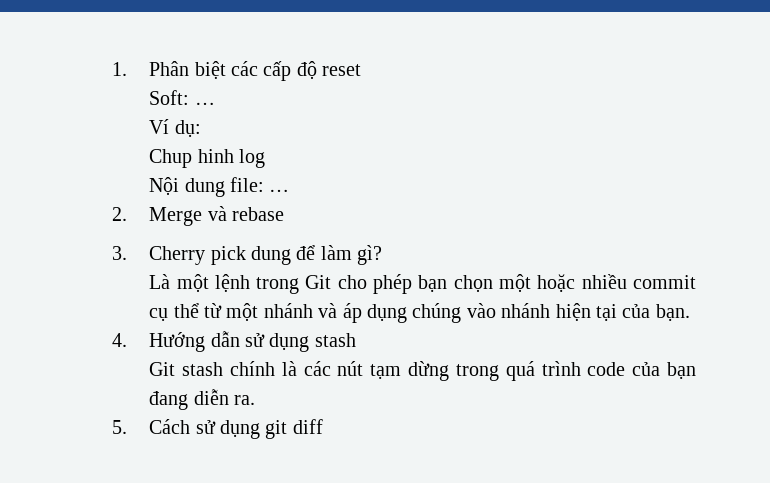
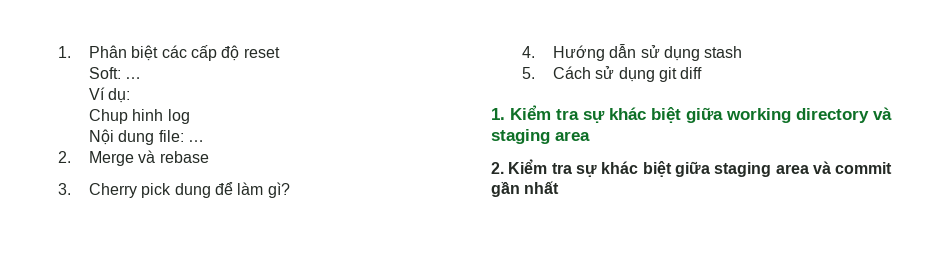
[149,274,696,294] [149,303,690,323] // Là một lệnh trong Git cho phép bạn chọn một hoặc nhiều commit cụ thể từ một nhánh và áp dụng chúng vào nhánh hiện tại của bạn. -> (290, 190) none
[149,361,697,381] [149,389,256,410] // Git stash chính là các nút tạm dừng trong quá trình code của bạn đang diễn ra. -> (743, 52) none
(323, 426) none -> [491,105,892,123] [491,129,590,144] [491,159,893,177] [491,181,560,197] // 1. Kiểm tra sự khác biệt giữa working directory và staging area // 2. Kiểm tra sự khác biệt giữa staging area và commit gần nhất

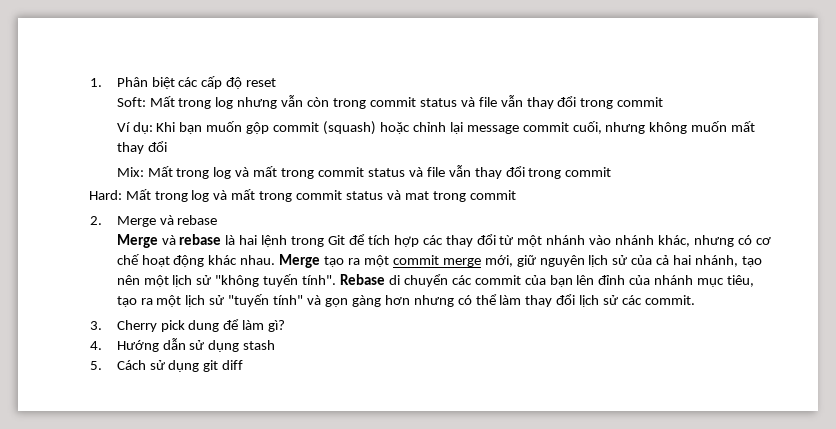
[125,77,142,79] [89,87,131,103] [89,109,190,124] [89,129,205,145] [58,150,209,166] … // Ví dụ: // Chup hinh log // Nội dung file: … // 2. Merge và rebase -> [149,95,664,109] [116,121,756,135] [116,141,167,154] [116,165,612,179] [88,189,516,202] [90,215,218,227] [116,234,771,248] [116,254,762,268] [116,274,755,287] [116,294,695,307] Mất trong log nhưng vẫn còn trong commit status và file vẫn thay đổi trong commit // Ví dụ: Khi bạn muốn gộp commit (squash) hoặc chỉnh lại message commit cuối, nhưng không muốn mất thay đổi // Mix: Mất trong log và mất trong commit status và file vẫn thay đổi trong commit // Hard: Mất trong log và mất trong commit status và mat trong commit // 2. Merge và rebase // Merge và rebase là hai lệnh trong Git để tích hợp các thay đổi từ một nhánh vào nhánh khác, nhưng có cơ chế hoạt động khác nhau. Merge tạo ra một commit merge mới, giữ nguyên lịch sử của cả hai nhánh, tạo nên một lịch sử "không tuyến tính". Rebase di chuyển các commit của bạn lên đỉnh của nhánh mục tiêu, tạo ra một lịch sử "tuyến tính" và gọn gàng hơn nhưng có thể làm thay đổi lịch sử các commit.
[491,105,892,123] [491,129,590,144] [491,159,893,177] [491,181,560,197] // 1. Kiểm tra sự khác biệt giữa working directory và staging area // 2. Kiểm tra sự khác biệt giữa staging area và commit gần nhất -> (244, 365) none

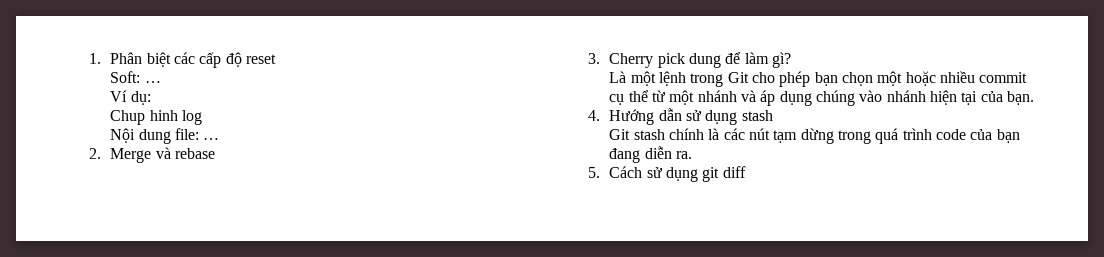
[149,95,664,109] [116,121,756,135] [116,141,167,154] [116,165,612,179] [88,189,516,202] [90,215,218,227] [116,234,771,248] [116,254,762,268] [116,274,755,287] [116,294,695,307] Mất trong log nhưng vẫn còn trong commit status và file vẫn thay đổi trong commit // Ví dụ: Khi bạn muốn gộp commit (squash) hoặc chỉnh lại message commit cuối, nhưng không muốn mất thay đổi // Mix: Mất trong log và mất trong commit status và file vẫn thay đổi trong commit // Hard: Mất trong log và mất trong commit status và mat trong commit // 2. Merge và rebase // Merge và rebase là hai lệnh trong Git để tích hợp các thay đổi từ một nhánh vào nhánh khác, nhưng có cơ chế hoạt động khác nhau. Merge tạo ra một commit merge mới, giữ nguyên lịch sử của cả hai nhánh, tạo nên một lịch sử "không tuyến tính". Rebase di chuyển các commit của bạn lên đỉnh của nhánh mục tiêu, tạo ra một lịch sử "tuyến tính" và gọn gàng hơn nhưng có thể làm thay đổi lịch sử các commit. -> [144,81,161,83] [110,90,151,105] [110,110,203,125] [110,128,220,144] [89,147,216,163] … // Ví dụ: // Chup hinh log // Nội dung file: … // 2. Merge và rebase
(286, 326) none -> [609,71,1028,87] [609,90,1034,106] // Là một lệnh trong Git cho phép bạn chọn một hoặc nhiều commit cụ thể từ một nhánh và áp dụng chúng vào nhánh hiện tại của bạn.
(276, 345) none -> [609,128,1020,144] [609,146,693,163] // Git stash chính là các nút tạm dừng trong quá trình code của bạn đang diễn ra.

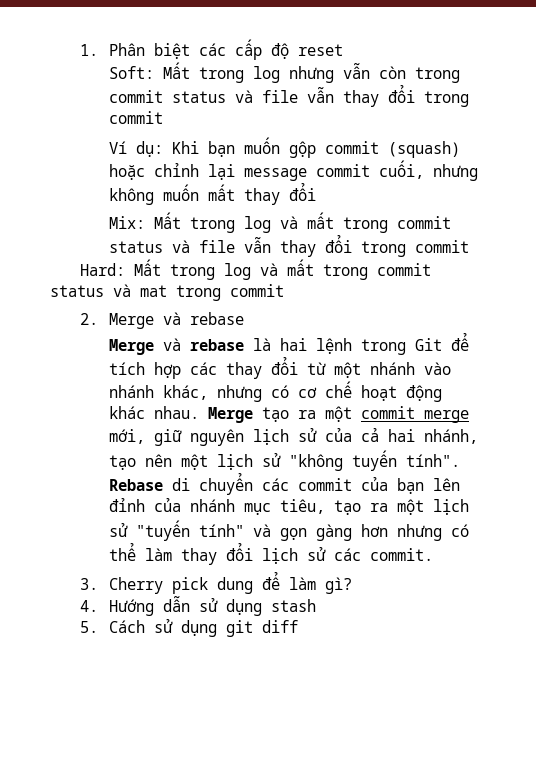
[144,81,161,83] [110,90,151,105] [110,110,203,125] [110,128,220,144] [89,147,216,163] … // Ví dụ: // Chup hinh log // Nội dung file: … // 2. Merge và rebase -> [162,62,460,83] [108,85,469,107] [108,111,163,124] [108,137,460,158] [108,160,478,181] [108,183,316,205] [108,212,451,233] [108,235,469,257] [79,259,431,280] [50,284,284,301] [79,312,244,329] [108,333,469,355] [108,357,451,379] [108,381,442,402] [108,406,469,423] [108,428,478,446] [108,450,460,471] [108,473,460,495] [108,498,469,515] [108,520,469,541] [108,543,433,565] Mất trong log nhưng vẫn còn trong commit status và file vẫn thay đổi trong commit // Ví dụ: Khi bạn muốn gộp commit (squash) hoặc chỉnh lại message commit cuối, nhưng không muốn mất thay đổi // Mix: Mất trong log và mất trong commit status và file vẫn thay đổi trong commit // Hard: Mất trong log và mất trong commit status và mat trong commit // 2. Merge và rebase // Merge và rebase là hai lệnh trong Git để tích hợp các thay đổi từ một nhánh vào nhánh khác, nhưng có cơ chế hoạt động khác nhau. Merge tạo ra một commit merge mới, giữ nguyên lịch sử của cả hai nhánh, tạo nên một lịch sử "không tuyến tính". Rebase di chuyển các commit của bạn lên đỉnh của nhánh mục tiêu, tạo ra một lịch sử "tuyến tính" và gọn gàng hơn nhưng có thể làm thay đổi lịch sử các commit.
[609,71,1028,87] [609,90,1034,106] // Là một lệnh trong Git cho phép bạn chọn một hoặc nhiều commit cụ thể từ một nhánh và áp dụng chúng vào nhánh hiện tại của bạn. -> (352, 585) none
[609,128,1020,144] [609,146,693,163] // Git stash chính là các nút tạm dừng trong quá trình code của bạn đang diễn ra. -> (316, 605) none

